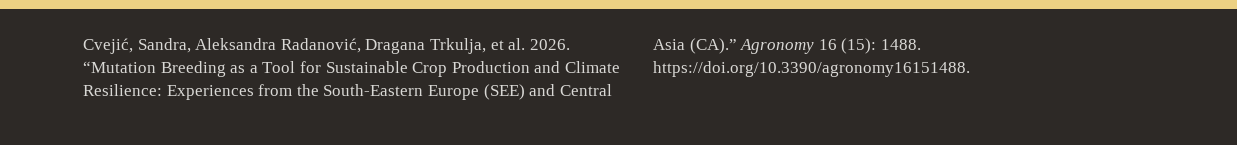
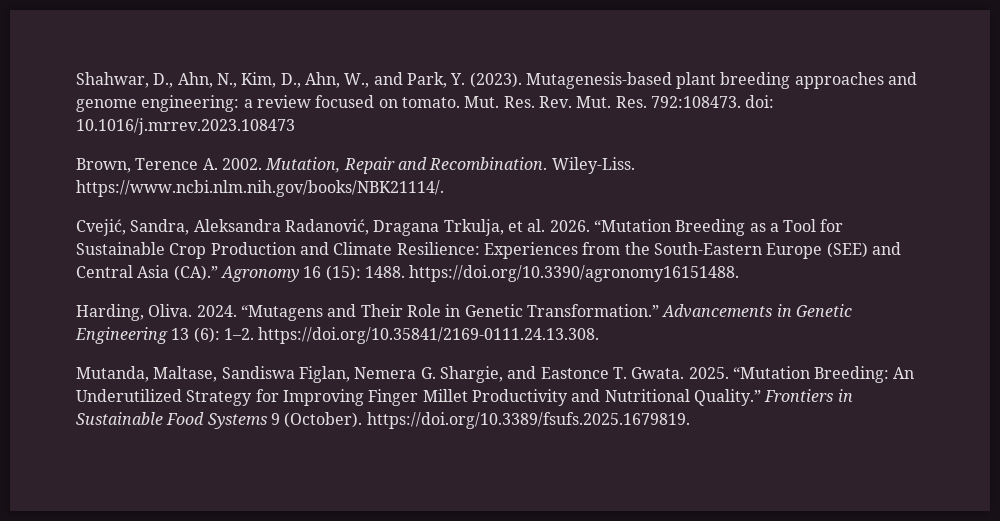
(83, 46) none -> [76,72,918,89] [76,95,775,112] [76,118,295,135] [76,157,635,174] [76,180,444,197] Shahwar, D., Ahn, N., Kim, D., Ahn, W., and Park, Y. (2023). Mutagenesis-based plant breeding approaches and genome engineering: a review focused on tomato. Mut. Res. Rev. Mut. Res. 792:108473. doi: 10.1016/j.mrrev.2023.108473 // Brown, Terence A. 2002. Mutation, Repair and Recombination. Wiley-Liss. https://www.ncbi.nlm.nih.gov/books/NBK21114/. //
(970, 69) none -> [76,304,852,321] [75,327,600,344] [76,366,915,383] [76,389,853,406] [76,412,690,429] // Harding, Oliva. 2024. “Mutagens and Their Role in Genetic Transformation.” Advancements in Genetic Engineering 13 (6): 1–2. https://doi.org/10.35841/2169-0111.24.13.308. // Mutanda, Maltase, Sandiswa Figlan, Nemera G. Shargie, and Eastonce T. Gwata. 2025. “Mutation Breeding: An Underutilized Strategy for Improving Finger Millet Productivity and Nutritional Quality.” Frontiers in Sustainable Food Systems 9 (October). https://doi.org/10.3389/fsufs.2025.1679819.

